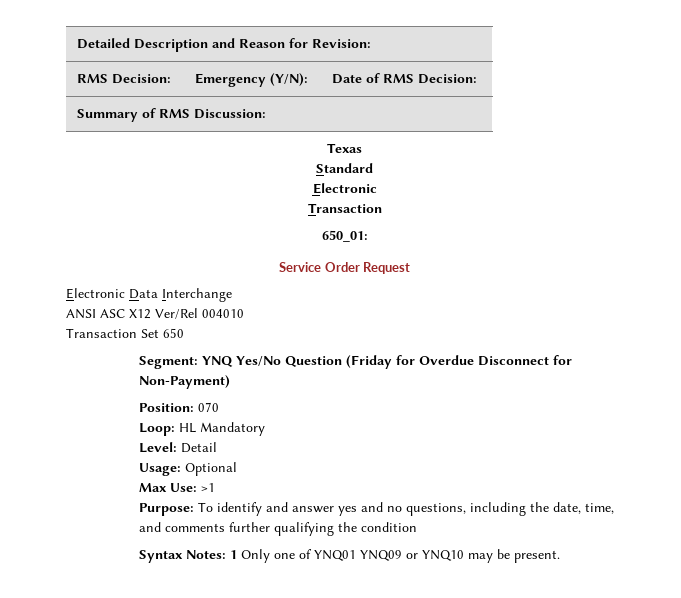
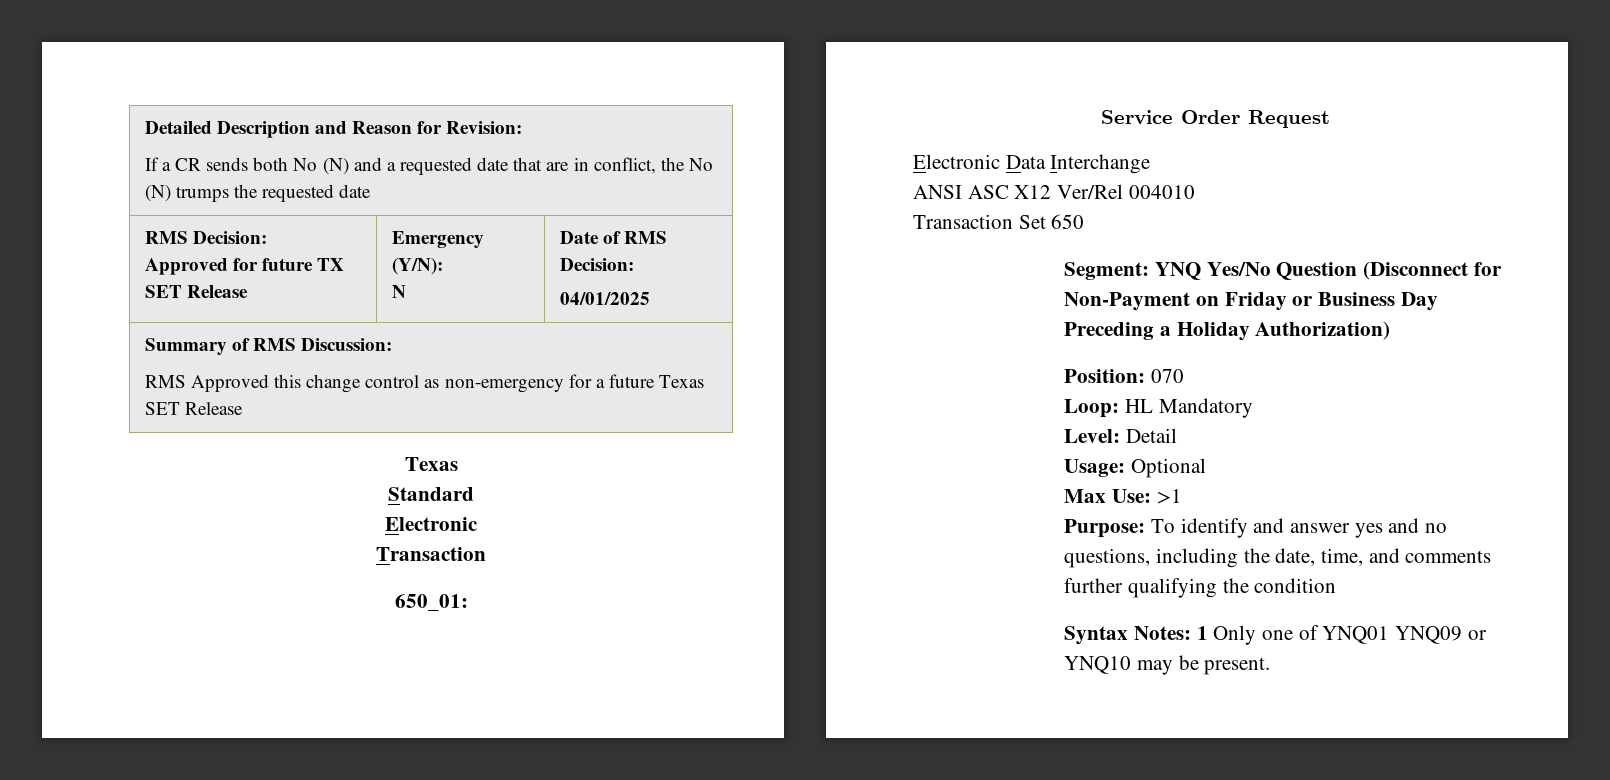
[77,74,172,84] // RMS Decision: -> [144,157,713,175] [144,184,372,202] [144,231,267,244] [144,258,345,275] [144,285,248,298] // If a CR sends both No (N) and a requested date that are in conflict, the No (N) trumps the requested date // RMS Decision: // Approved for future TX SET Release
(309, 79) none -> [391,285,406,298] // N
(478, 79) none -> [559,292,650,305] // 04/01/2025
(267, 114) none -> [144,374,705,393] [144,402,243,415] // RMS Approved this change control as non-emergency for a future Texas SET Release
[346,355,573,369] [139,375,231,389] (Friday for Overdue Disconnect for Non-Payment) -> [1362,261,1502,280] [1064,292,1438,311] [1064,321,1391,341] (Disconnect for Non-Payment on Friday or Business Day Preceding a Holiday Authorization)

